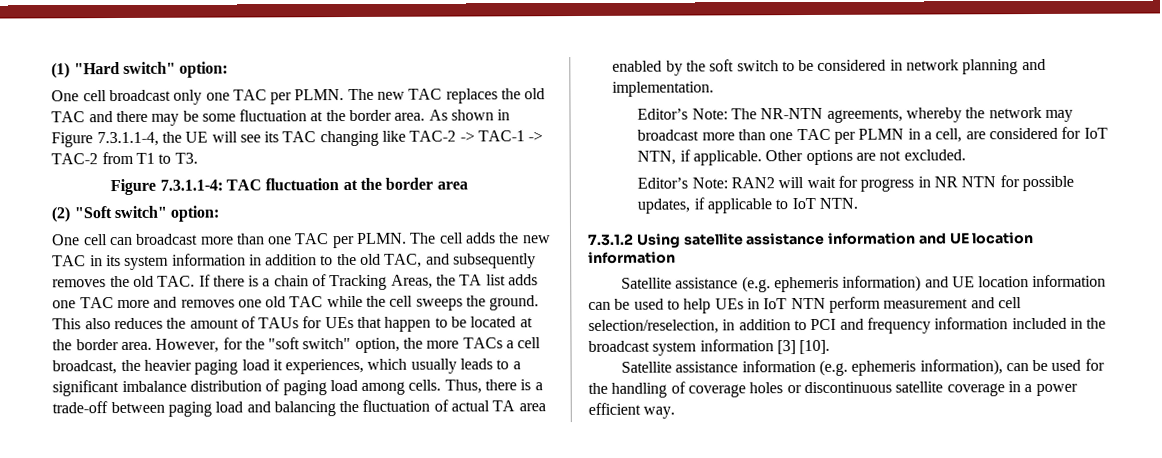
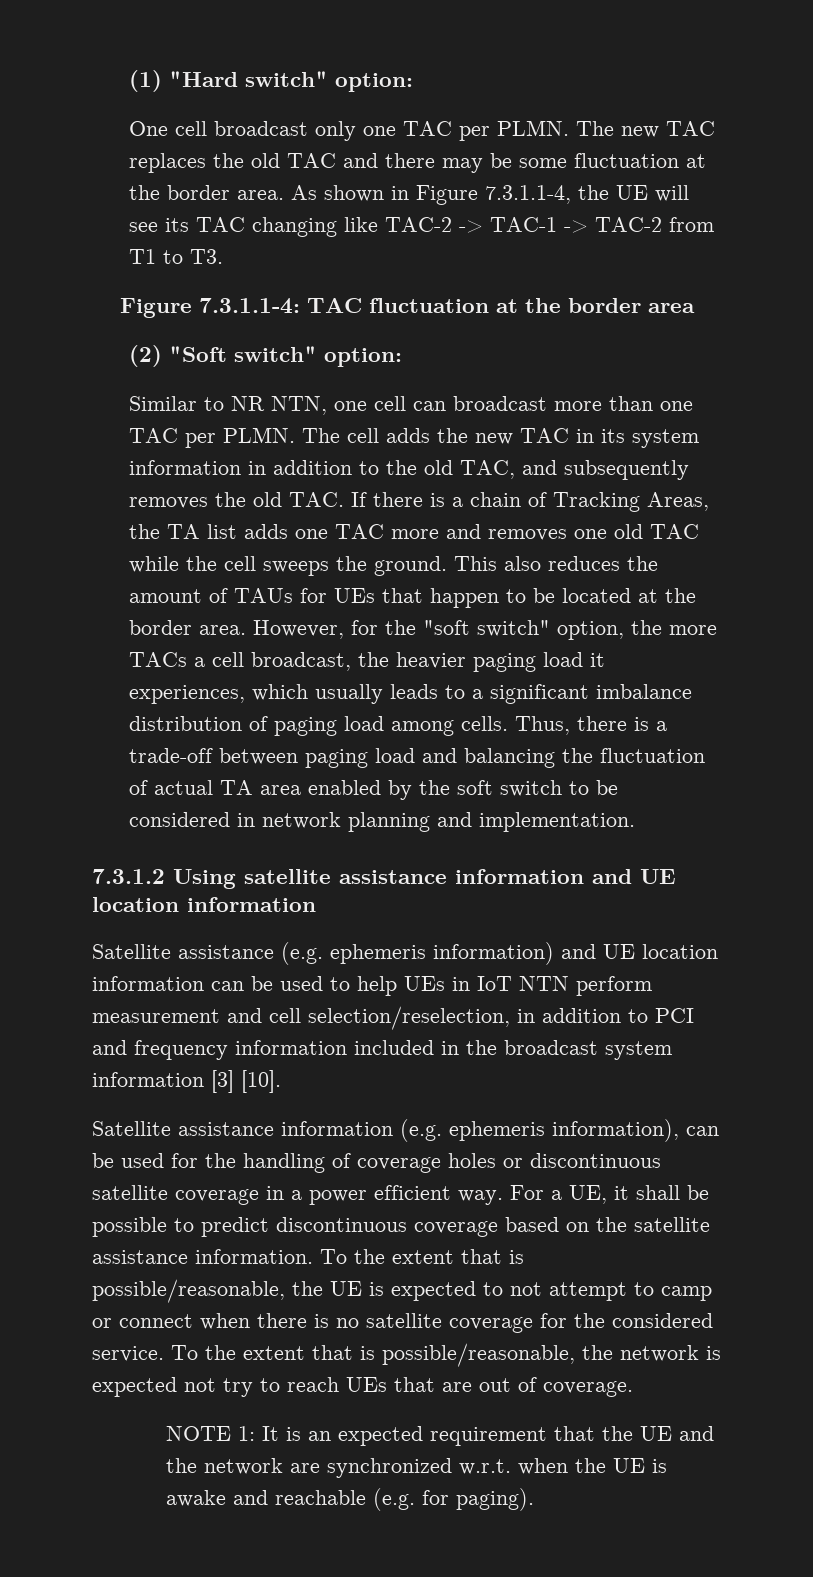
[52,234,81,246] One -> [129,396,368,415] Similar to NR NTN, one
[637,106,1073,123] [637,126,1108,144] [637,149,966,166] [637,175,1074,192] [637,197,859,214] // Editor’s Note: The NR-NTN agreements, whereby the network may broadcast more than one TAC per PLMN in a cell, are considered for IoT NTN, if applicable. Other options are not excluded. // Editor’s Note: RAN2 will wait for progress in NR NTN for possible updates, if applicable to IoT NTN. -> (636, 822) none
(676, 412) none -> [510,1185,709,1204] [92,1217,710,1237] [92,1249,524,1264] [92,1279,712,1303] [92,1313,713,1333] [92,1343,721,1367] [92,1377,633,1397] [166,1426,715,1446] [166,1458,668,1478] [166,1488,535,1511] For a UE, it shall be possible to predict discontinuous coverage based on the satellite assistance information. To the extent that is possible/reasonable, the UE is expected to not attempt to camp or connect when there is no satellite coverage for the considered service. To the extent that is possible/reasonable, the network is expected not try to reach UEs that are out of coverage. // NOTE 1: It is an expected requirement that the UE and the network are synchronized w.r.t. when the UE is awake and reachable (e.g. for paging).

